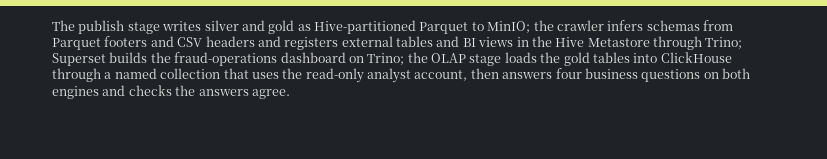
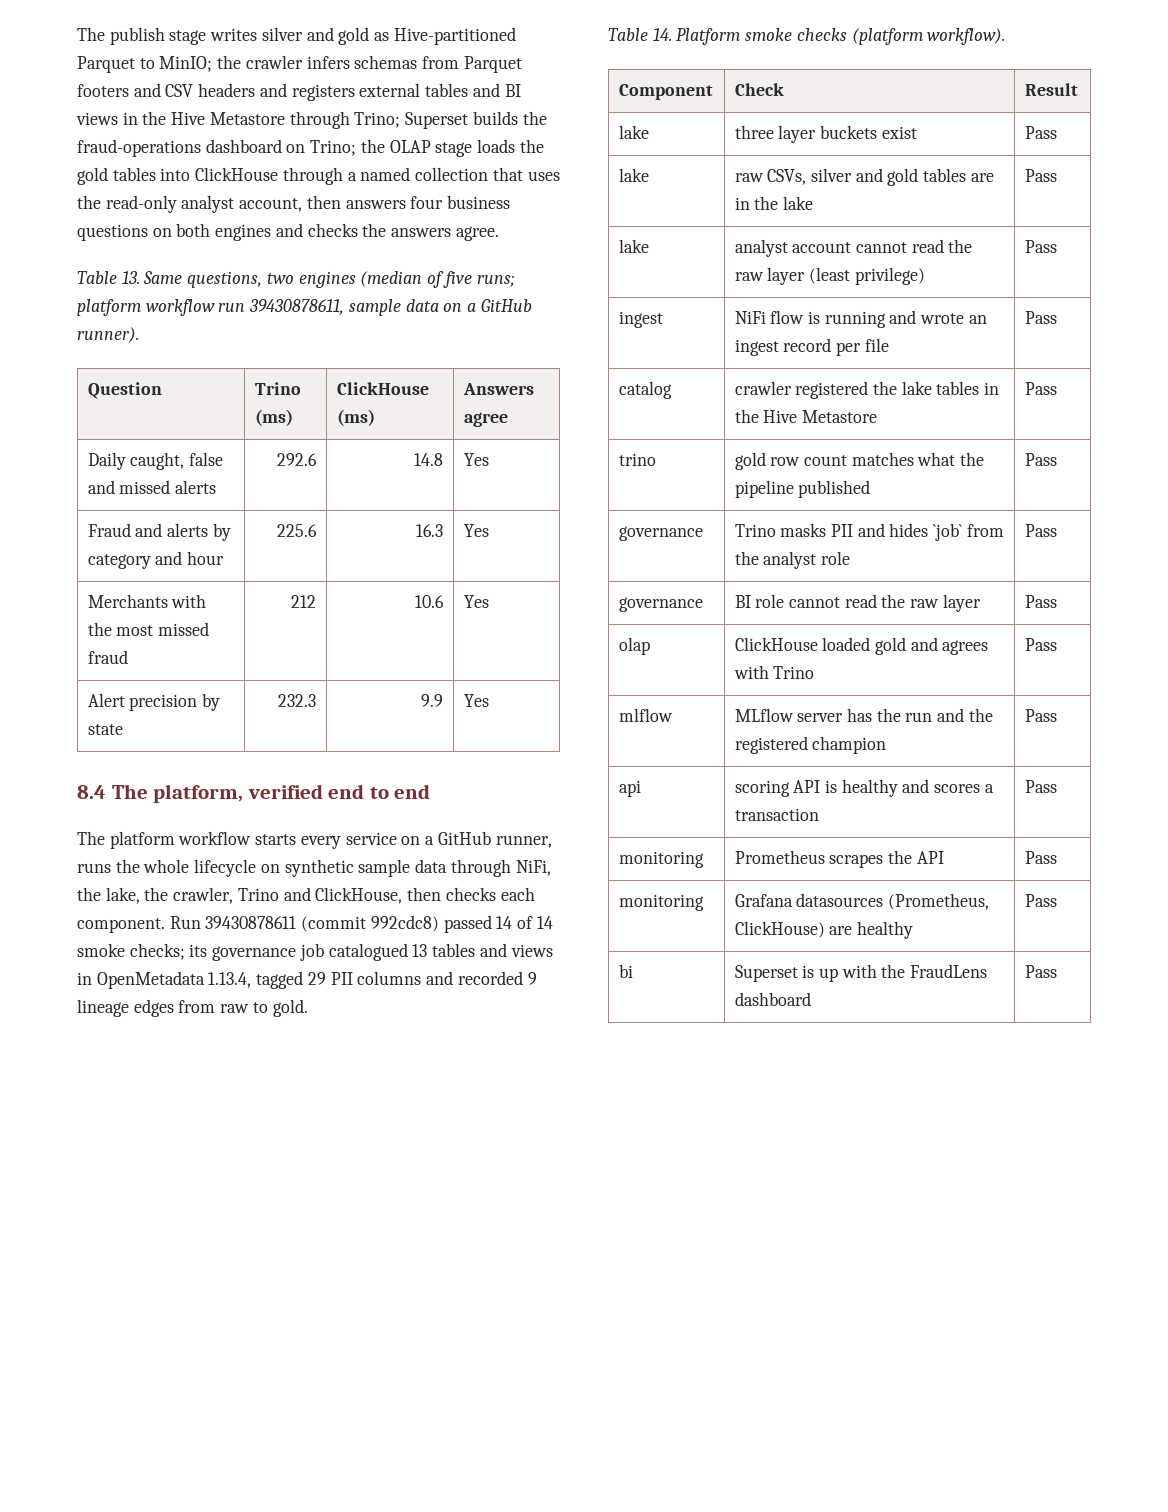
(290, 94) none -> [77,271,515,288] [77,299,532,316] [77,327,139,343] [87,382,162,399] [254,382,301,395] [254,409,293,426] [336,382,429,395] [336,409,375,426] [462,383,534,395] [463,412,508,427] [87,452,224,470] [87,480,217,494] [277,453,318,466] [414,453,444,466] [463,453,489,466] [87,523,231,541] [87,551,225,569] [277,524,318,537] [416,524,444,537] [463,524,489,537] [87,594,207,608] [87,622,210,636] [87,650,128,664] [291,595,317,608] [415,595,445,608] [463,595,489,608] [87,693,221,711] [87,724,123,735] [278,694,317,707] [421,694,444,707] [463,694,489,707] [77,784,431,803] [77,831,552,849] [77,859,551,877] [77,887,535,904] [77,915,553,933] [77,943,553,961] [77,971,537,989] [77,999,308,1017] [608,28,1006,45] [618,84,713,100] [734,83,784,96] [1024,83,1078,96] [618,125,649,139] [734,125,917,143] [1024,126,1057,139] [618,168,649,182] [734,168,994,186] [734,196,814,210] [1024,169,1057,182] [618,239,649,253] [734,239,973,257] [734,267,925,285] [1024,240,1057,253] [618,311,663,328] [734,310,987,328] [734,338,889,356] [1024,311,1057,324] [618,381,672,399] [734,381,1000,399] [734,409,878,423] [1024,382,1057,395] [618,453,656,466] [734,452,985,470] [734,480,871,498] [1024,453,1057,466] [618,526,703,541] [734,523,1004,541] [734,551,851,569] [1024,524,1057,537] [618,597,703,612] [734,594,981,612] [1024,595,1057,608] [618,637,650,655] [734,637,989,655] [733,665,815,679] [1024,638,1057,651] [618,708,673,722] [734,708,993,722] [734,736,887,754] [1024,709,1057,722] [618,780,641,797] [734,779,994,797] [734,808,819,821] [1024,780,1057,793] [618,851,704,868] [734,850,944,868] [1024,851,1057,864] [618,894,704,911] [734,893,990,910] [734,921,914,939] [1024,894,1057,907] [618,964,633,978] [734,964,988,982] [734,992,811,1006] [1024,965,1057,978] // Table 13. Same questions, two engines (median of five runs; platform workflow run 39430878611, sample data on a GitHub runner). // Question | Trino (ms) | ClickHouse (ms) | Answers agree // Daily caught, false and missed alerts | 292.6 | 14.8 | Yes // Fraud and alerts by category and hour | 225.6 | 16.3 | Yes // Merchants with the most missed fraud | 212 | 10.6 | Yes // Alert precision by state | 232.3 | 9.9 | Yes // 8.4 The platform, verified end to end // The platform workflow starts every service on a GitHub runner, runs the whole lifecycle on synthetic sample data through NiFi, the lake, the crawler, Trino and ClickHouse, then checks each component. Run 39430878611 (commit 992cdc8) passed 14 of 14 smoke checks; its governance job catalogued 13 tables and views in OpenMetadata 1.13.4, tagged 29 PII columns and recorded 9 lineage edges from raw to gold. // Table 14. Platform smoke checks (platform workflow). // Component | Check | Result // lake | three layer buckets exist | Pass // lake | raw CSVs, silver and gold tables are in the lake | Pass // lake | analyst account cannot read the raw layer (least privilege) | Pass // ingest | NiFi flow is running and wrote an ingest record per file | Pass // catalog | crawler registered the lake tables in the Hive Metastore | Pass // trino | gold row count matches what the pipeline published | Pass // governance | Trino masks PII and hides `job` from the analyst role | Pass // governance | BI role cannot read the raw layer | Pass // olap | ClickHouse loaded gold and agrees with Trino | Pass // mlflow | MLflow server has the run and the registered champion | Pass // api | scoring API is healthy and scores a transaction | Pass // monitoring | Prometheus scrapes the API | Pass // monitoring | Grafana datasources (Prometheus, ClickHouse) are healthy | Pass // bi | Superset is up with the FraudLens dashboard | Pass

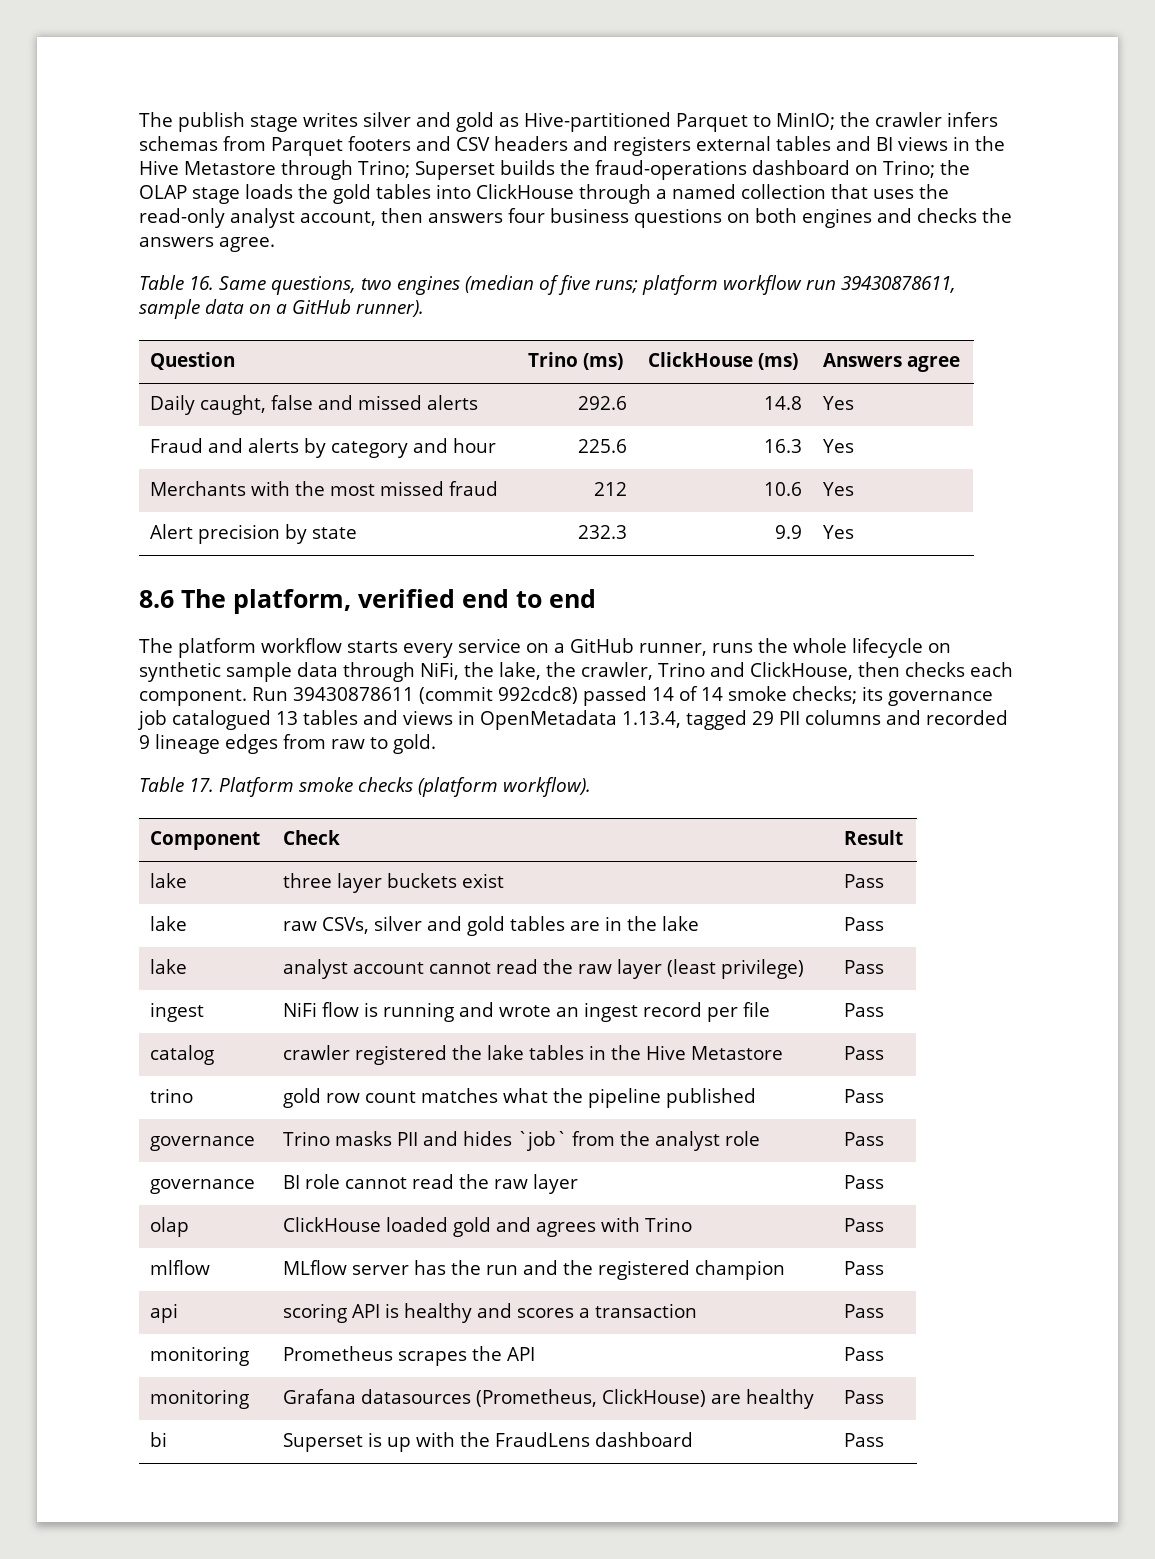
[121,271,140,284] 13. -> [188,276,214,290] 16.
[77,785,106,799] 8.4 -> [139,590,174,608] 8.6
[652,28,672,41] 14. -> [188,778,214,792] 17.

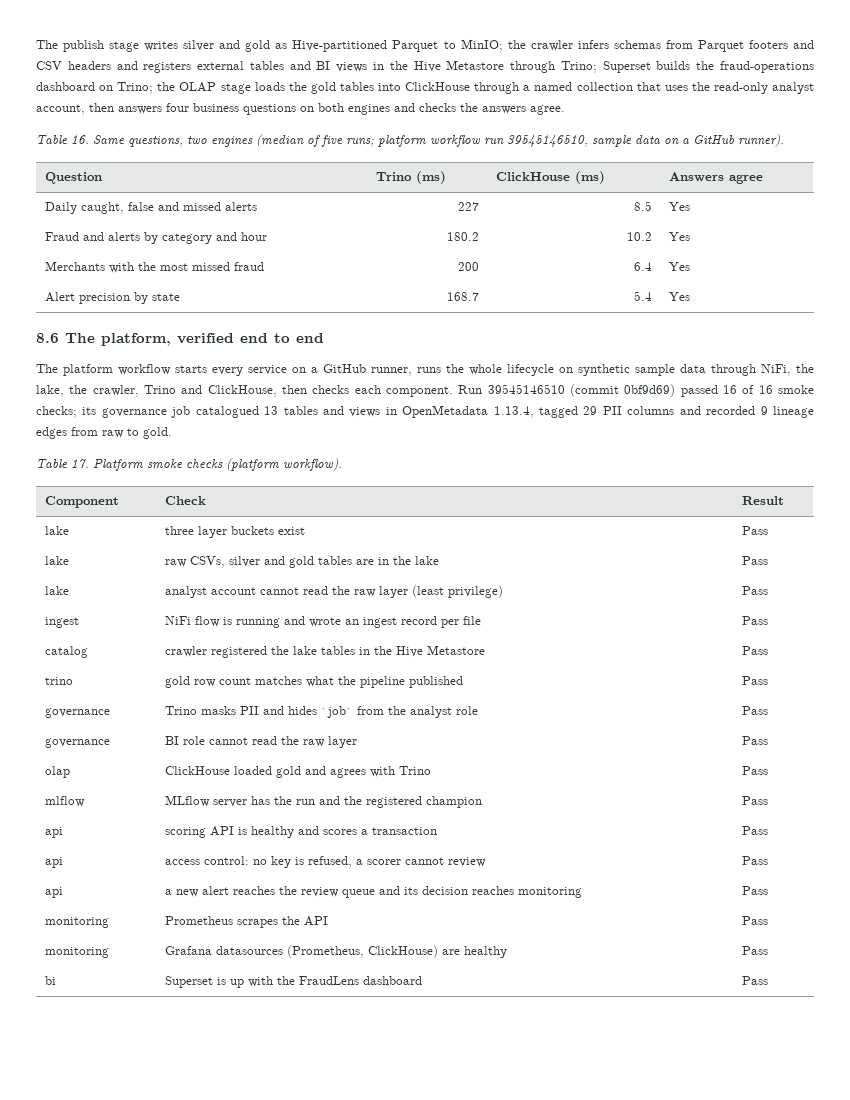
[840,276,956,293] 39430878611, -> [507,135,588,147] 39545146510,
[577,396,627,410] [763,396,802,410] 292.6 | 14.8 -> [458,202,480,211] [634,201,653,211] 227 | 8.5
[577,439,627,453] [763,439,802,453] 225.6 | 16.3 -> [447,232,480,241] [627,232,653,241] 180.2 | 10.2
[593,482,627,496] [763,482,802,496] 212 | 10.6 -> [458,262,480,271] [634,262,653,271] 200 | 6.4
[577,525,627,539] [774,525,802,539] 232.3 | 9.9 -> [447,292,480,301] [634,291,653,301] 168.7 | 5.4
[293,686,723,706] 39430878611 (commit 992cdc8) passed 14 of 14 -> [487,384,773,397] 39545146510 (commit 0bf9d69) passed 16 of 16
(885, 1311) none -> [44,857,63,868] [164,856,486,868] [741,856,768,865] [44,887,63,898] [164,886,582,898] [741,886,768,895] // api | access control: no key is refused, a scorer cannot review | Pass // api | a new alert reaches the review queue and its decision reaches monitoring | Pass

